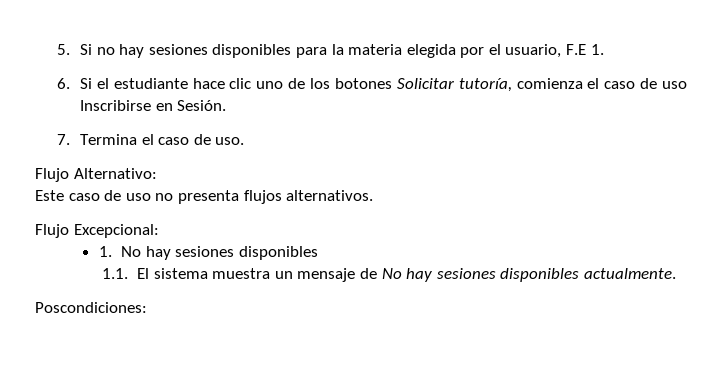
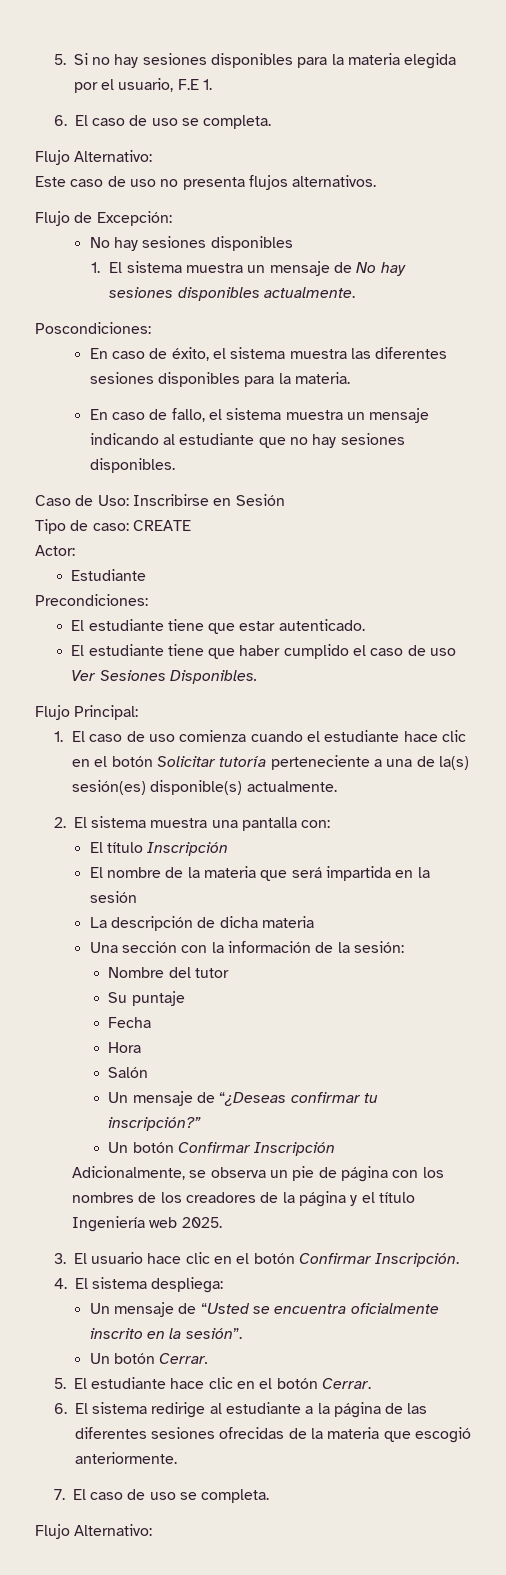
[79,78,687,92] [79,100,227,111] [57,134,245,145] Si el estudiante hace clic uno de los botones Solicitar tutoría, comienza el caso de uso Inscribirse en Sesión. // 7. Termina el caso de uso. -> [74,115,272,129] El caso de uso se completa.
[73,224,159,238] [98,246,112,257] Excepcional: // 1. -> [74,211,172,226] de Excepción: //
[102,268,129,279] 1.1. -> [90,262,100,273] 1.
(147, 307) none -> [89,347,448,361] [89,372,351,387] [89,408,430,423] [89,433,405,448] [89,458,175,473] [35,494,285,506] [35,519,191,534] [35,545,75,556] [71,569,147,581] [35,594,148,606] [71,619,365,634] [71,644,457,659] [71,670,257,684] [35,705,139,720] [53,730,467,742] [72,755,470,770] [72,780,337,795] [53,816,331,831] [89,842,229,856] [89,866,430,881] [89,891,137,903] [89,916,315,931] [89,941,404,953] [108,967,229,978] [108,991,185,1006] [108,1017,152,1028] [108,1042,142,1053] [108,1067,149,1078] [108,1091,378,1106] [108,1117,202,1131] [108,1142,336,1156] [72,1166,444,1182] [72,1191,416,1207] [72,1216,222,1232] [53,1252,460,1267] [53,1277,224,1293] [89,1302,439,1317] [89,1328,242,1339] [89,1353,209,1364] [53,1377,371,1389] [53,1402,428,1418] [74,1427,471,1443] [74,1452,177,1464] [53,1489,270,1503] [35,1524,153,1539] // En caso de éxito, el sistema muestra las diferentes sesiones disponibles para la materia. // En caso de fallo, el sistema muestra un mensaje indicando al estudiante que no hay sesiones disponibles. // Caso de Uso: Inscribirse en Sesión // Tipo de caso: CREATE // Actor: // Estudiante // Precondiciones: // El estudiante tiene que estar autenticado. // El estudiante tiene que haber cumplido el caso de uso Ver Sesiones Disponibles. // Flujo Principal: // 1. El caso de uso comienza cuando el estudiante hace clic en el botón Solicitar tutoría perteneciente a una de la(s) sesión(es) disponible(s) actualmente. // 2. El sistema muestra una pantalla con: // El título Inscripción // El nombre de la materia que será impartida en la sesión // La descripción de dicha materia // Una sección con la información de la sesión: // Nombre del tutor // Su puntaje // Fecha // Hora // Salón // Un mensaje de “¿Deseas confirmar tu inscripción?” // Un botón Confirmar Inscripción // Adicionalmente, se observa un pie de página con los nombres de los creadores de la página y el título Ingeniería web 2025. // 3. El usuario hace clic en el botón Confirmar Inscripción. // 4. El sistema despliega: // Un mensaje de “Usted se encuentra oficialmente inscrito en la sesión”. // Un botón Cerrar. // 5. El estudiante hace clic en el botón Cerrar. // 6. El sistema redirige al estudiante a la página de las diferentes sesiones ofrecidas de la materia que escogió anteriormente. // 7. El caso de uso se completa. // Flujo Alternativo:

